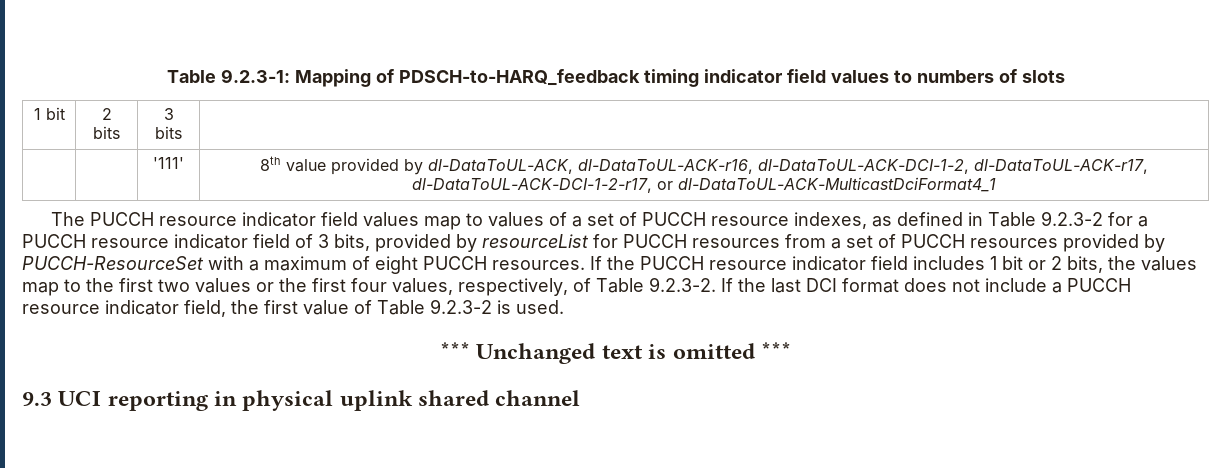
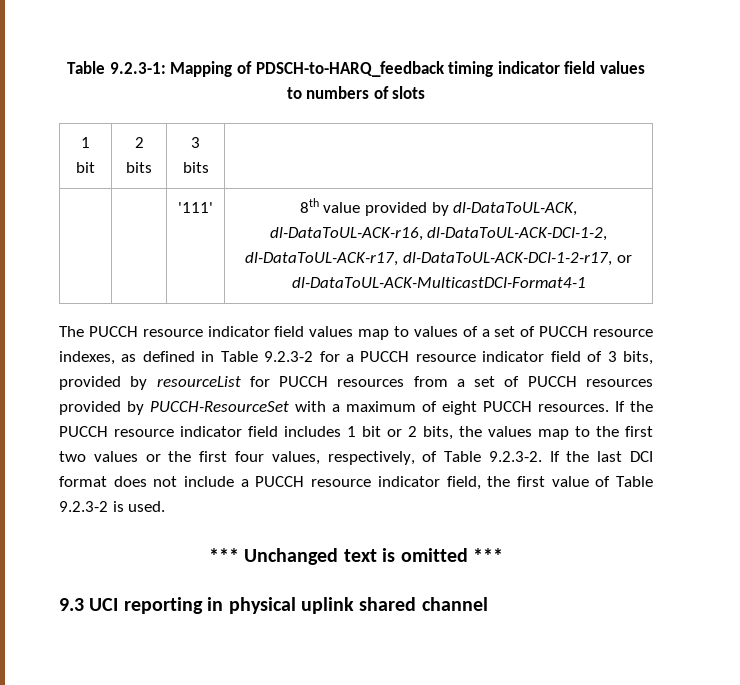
[678,177,996,192] dl-DataToUL-ACK-MulticastDciFormat4_1 -> [291,277,586,288] dl-DataToUL-ACK-MulticastDCI-Format4-1

